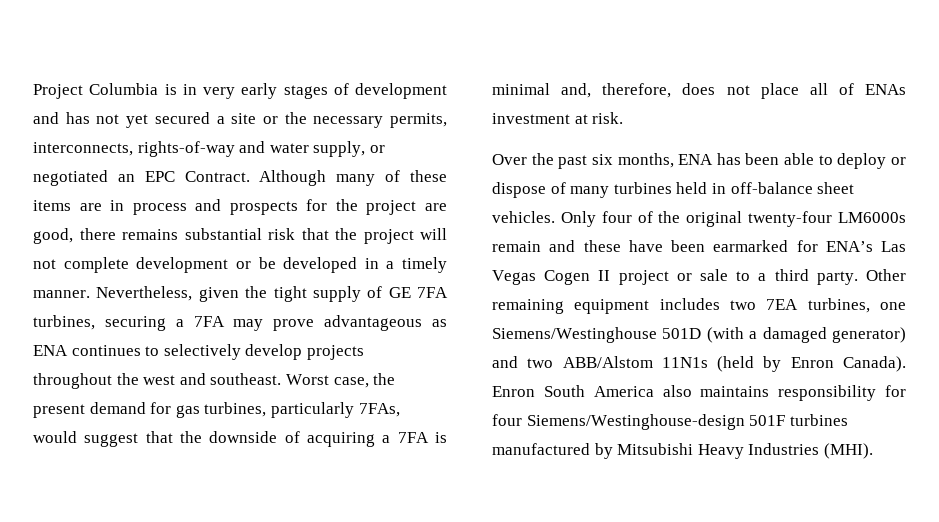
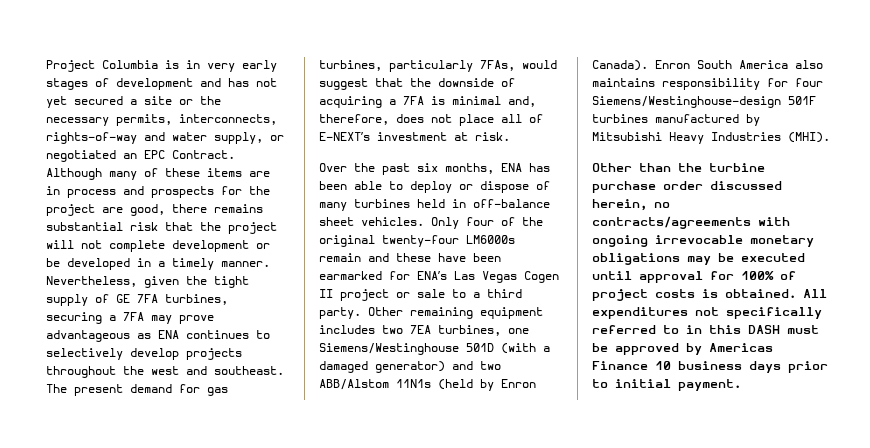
[285,373,396,388] Worst case, the -> [46,384,67,393] The
[865,84,906,95] ENAs -> [319,132,370,141] E-NEXT’s
(873, 451) none -> [592,163,765,172] [592,181,782,193] [592,199,670,211] [592,216,790,229] [592,235,814,247] [592,253,805,265] [592,271,796,283] [592,289,827,301] [592,307,822,319] [592,325,819,334] [592,343,773,355] [592,361,828,373] [592,379,741,391] // Other than the turbine purchase order discussed herein, no contracts/agreements with ongoing irrevocable monetary obligations may be executed until approval for 100% of project costs is obtained. All expenditures not specifically referred to in this DASH must be approved by Americas Finance 10 business days prior to initial payment.

